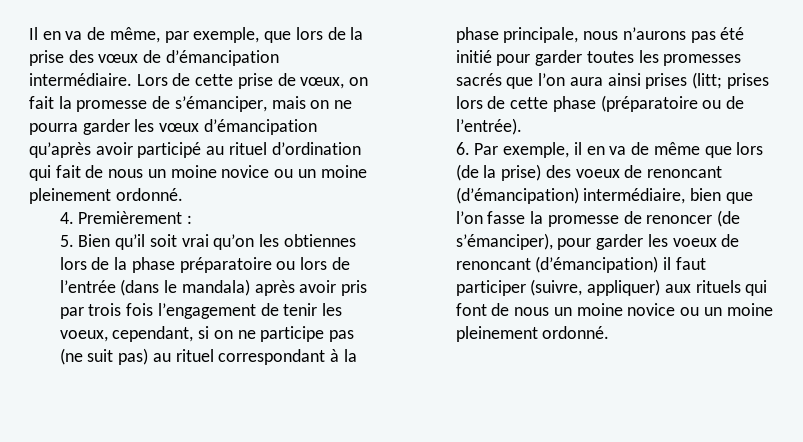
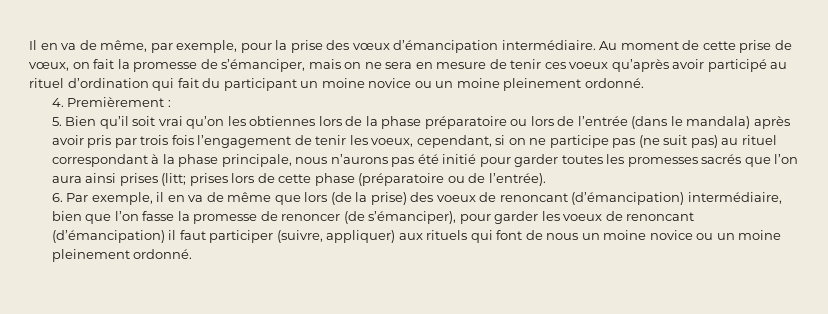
[264,27,346,43] que lors de -> [240,43,272,53] pour
[143,50,162,63] de -> (390, 46) none
[136,74,168,86] Lors -> [599,41,679,50] Au moment
[29,119,317,135] pourra garder les vœux d’émancipation -> [385,59,609,69] sera en mesure de tenir ces voeux
[85,165,144,178] de nous -> [202,78,297,91] du participant

